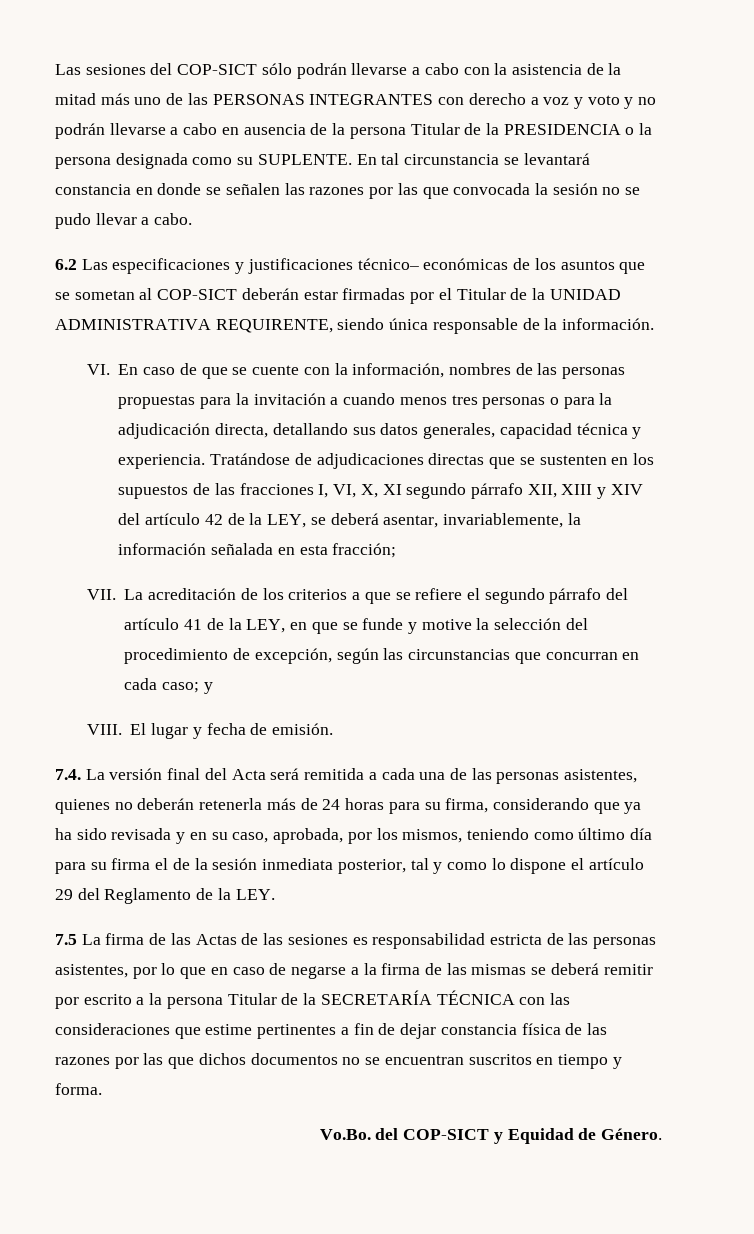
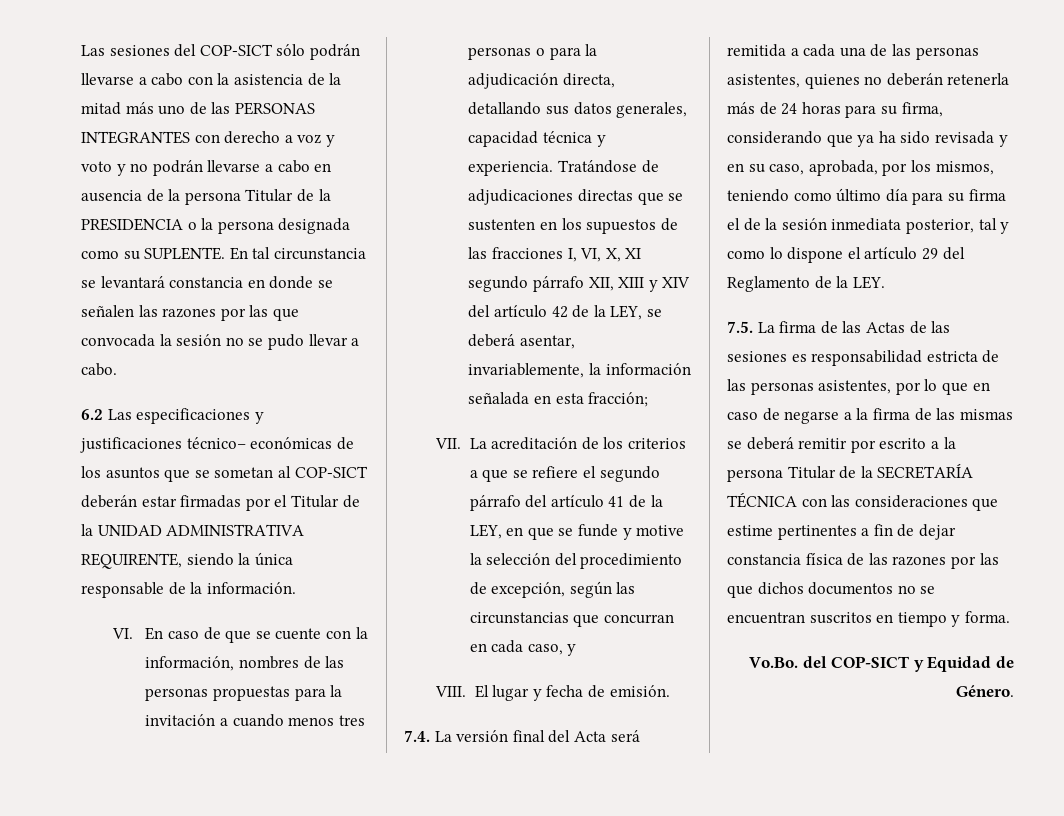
(385, 324) none -> [238,553,251,565] la
[162,682,200,693] caso; -> [527,644,563,655] caso,
[55,934,77,945] 7.5 -> [727,321,753,333] 7.5.

